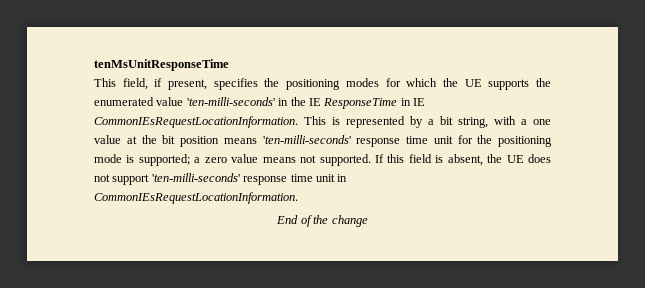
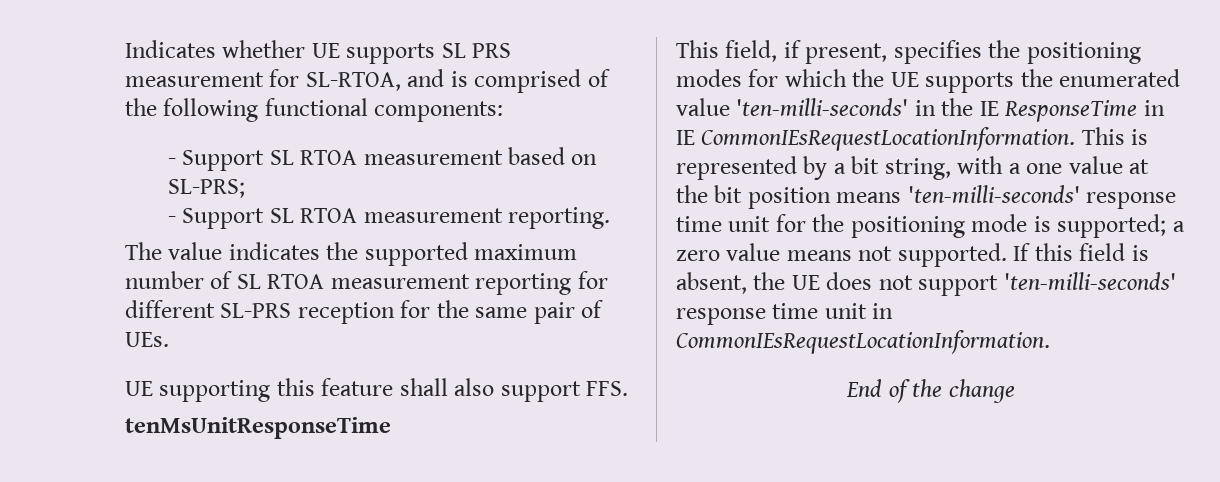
(94, 65) none -> [125,40,512,64] [125,69,610,93] [125,98,504,122] [167,147,598,171] [167,179,245,198] [167,207,611,229] [125,242,578,266] [125,271,608,295] [125,300,604,324] [125,332,169,347] [125,378,629,402] Indicates whether UE supports SL PRS measurement for SL-RTOA, and is comprised of the following functional components: // - Support SL RTOA measurement based on SL-PRS; // - Support SL RTOA measurement reporting. // The value indicates the supported maximum number of SL RTOA measurement reporting for different SL-PRS reception for the same pair of UEs. // UE supporting this feature shall also support FFS. //

